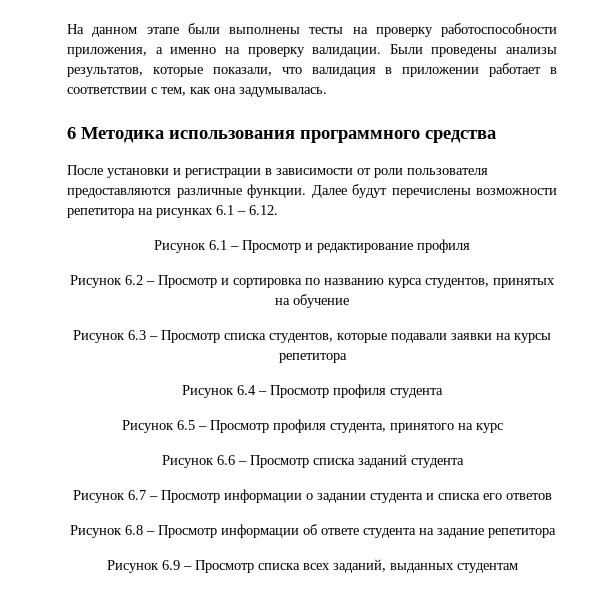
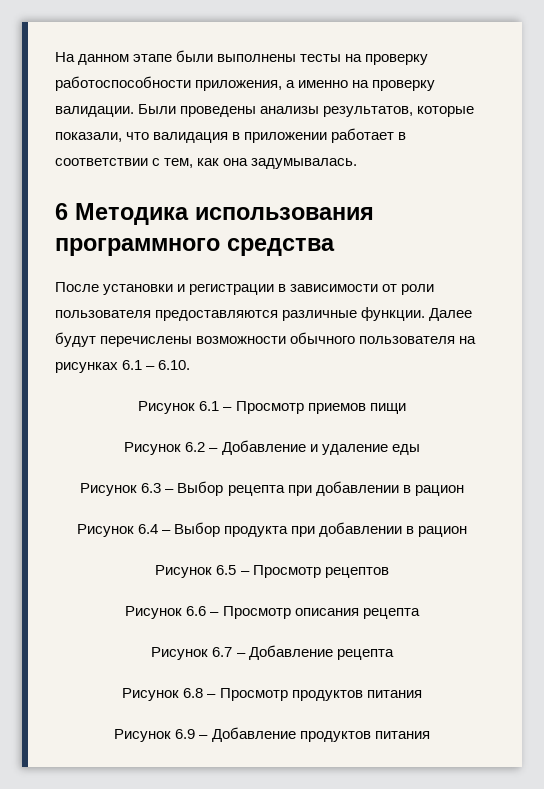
[67,208,135,218] репетитора -> [290,332,456,344] обычного пользователя
[249,205,278,215] 6.12. -> [158,360,191,370] 6.10.
[305,239,470,253] и редактирование профиля -> [307,403,406,414] приемов пищи
[158,275,555,288] [275,294,349,308] [73,330,551,343] [278,353,347,363] [182,384,443,398] Просмотр и сортировка по названию курса студентов, принятых на обучение // Рисунок 6.3 – Просмотр списка студентов, которые подавали заявки на курсы репетитора // Рисунок 6.4 – Просмотр профиля студента -> [221,440,420,455] [80,481,464,496] [76,522,468,537] Добавление и удаление еды // Рисунок 6.3 – Выбор рецепта при добавлении в рацион // Рисунок 6.4 – Выбор продукта при добавлении в рацион
[272,419,503,433] профиля студента, принятого на курс -> [324,567,389,578] рецептов
[312,454,464,468] списка заданий студента -> [294,608,420,619] описания рецепта
[160,489,552,503] [69,524,556,538] [106,559,518,573] Просмотр информации о задании студента и списка его ответов // Рисунок 6.8 – Просмотр информации об ответе студента на задание репетитора // Рисунок 6.9 – Просмотр списка всех заданий, выданных студентам -> [248,645,394,660] [122,688,422,701] [114,727,430,742] Добавление рецепта // Рисунок 6.8 – Просмотр продуктов питания // Рисунок 6.9 – Добавление продуктов питания

